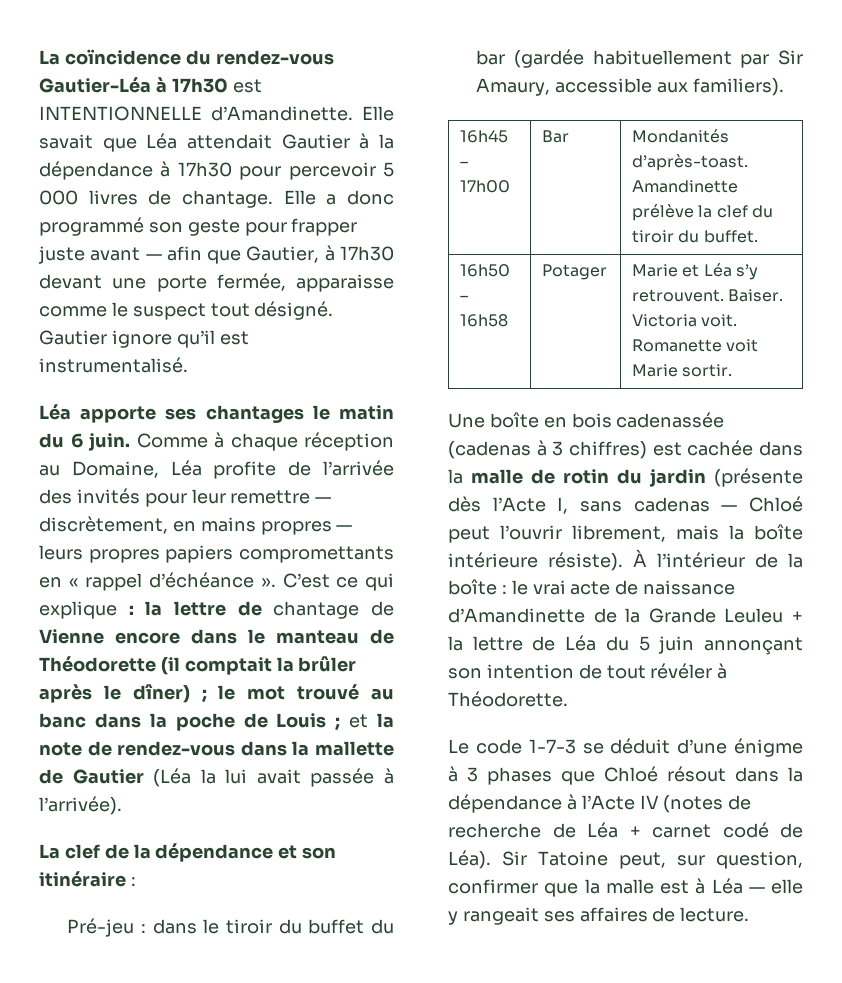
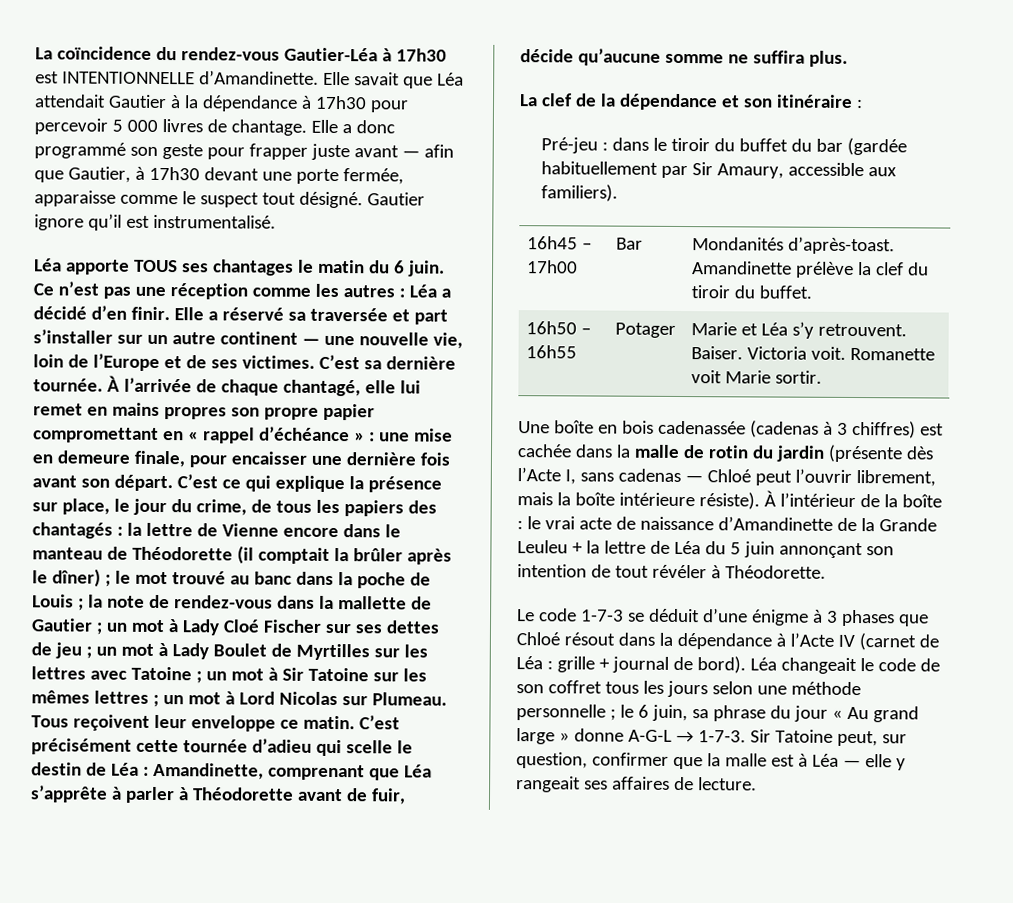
(157, 414) none -> [133,259,178,273] TOUS
[136,432,394,451] [39,460,394,479] [39,488,332,507] [39,516,353,535] [39,545,394,563] [39,572,395,591] [39,601,117,619] Comme à chaque réception au Domaine, Léa profite de l’arrivée des invités pour leur remettre — discrètement, en mains propres — leurs propres papiers compromettants en « rappel d’échéance ». C’est ce qui explique -> [33,281,451,300] [33,305,448,325] [33,329,463,349] [33,353,456,371] [33,375,421,397] [33,402,375,421] [33,426,453,444] [32,450,450,468] [32,474,442,493] [32,498,437,517] [32,522,113,539] Ce n’est pas une réception comme les autres : Léa a décidé d’en finir. Elle a réservé sa traversée et part s’installer sur un autre continent — une nouvelle vie, loin de l’Europe et de ses victimes. C’est sa dernière tournée. À l’arrivée de chaque chantagé, elle lui remet en mains propres son propre papier compromettant en « rappel d’échéance » : une mise en demeure finale, pour encaisser une dernière fois avant son départ. C’est ce qui explique la présence sur place, le jour du crime, de tous les papiers des chantagés
[273,601,395,619] chantage de -> (218, 530) none
[349,714,369,728] et -> (84, 604) none
[153,768,394,787] [39,796,122,815] (Léa la lui avait passée à l’arrivée). -> [95,619,440,636] [31,642,428,661] [31,666,427,684] [31,690,447,708] [31,714,400,732] [31,738,413,757] [31,762,432,781] [30,785,406,805] [520,48,848,67] ; un mot à Lady Cloé Fischer sur ses dettes de jeu ; un mot à Lady Boulet de Myrtilles sur les lettres avec Tatoine ; un mot à Sir Tatoine sur les mêmes lettres ; un mot à Lord Nicolas sur Plumeau. Tous reçoivent leur enveloppe ce matin. C’est précisément cette tournée d’adieu qui scelle le destin de Léa : Amandinette, comprenant que Léa s’apprête à parler à Théodorette avant de fuir, décide qu’aucune somme ne suffira plus.
[460,314,509,327] 16h58 -> [525,345,577,359] 16h55
[663,795,752,813] [448,822,803,838] [448,850,491,869] (notes de recherche de Léa + carnet codé de Léa). -> [858,633,939,651] [516,656,940,675] [516,680,861,698] [516,704,919,723] [516,728,746,745] (carnet de Léa : grille + journal de bord). Léa changeait le code de son coffret tous les jours selon une méthode personnelle ; le 6 juin, sa phrase du jour « Au grand large » donne A-G-L → 1-7-3.

